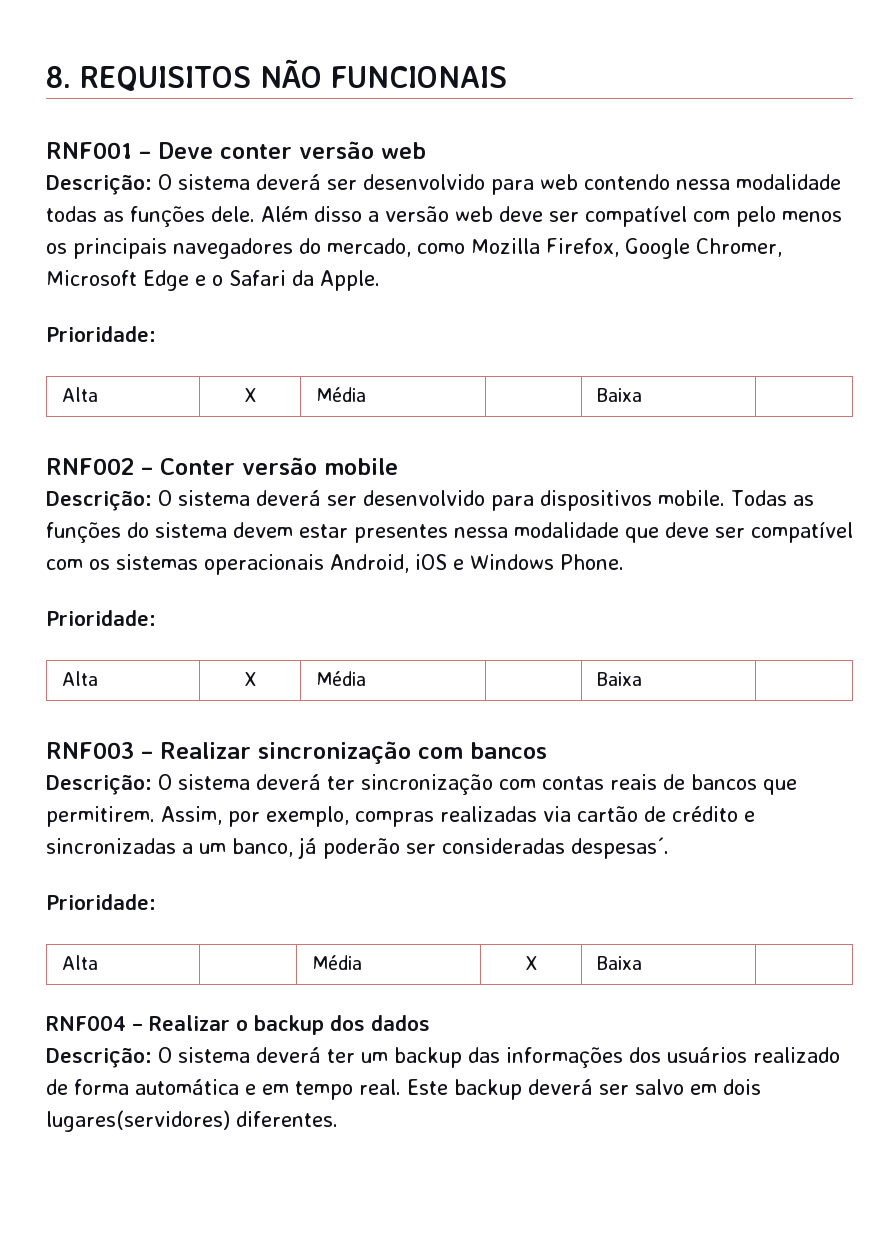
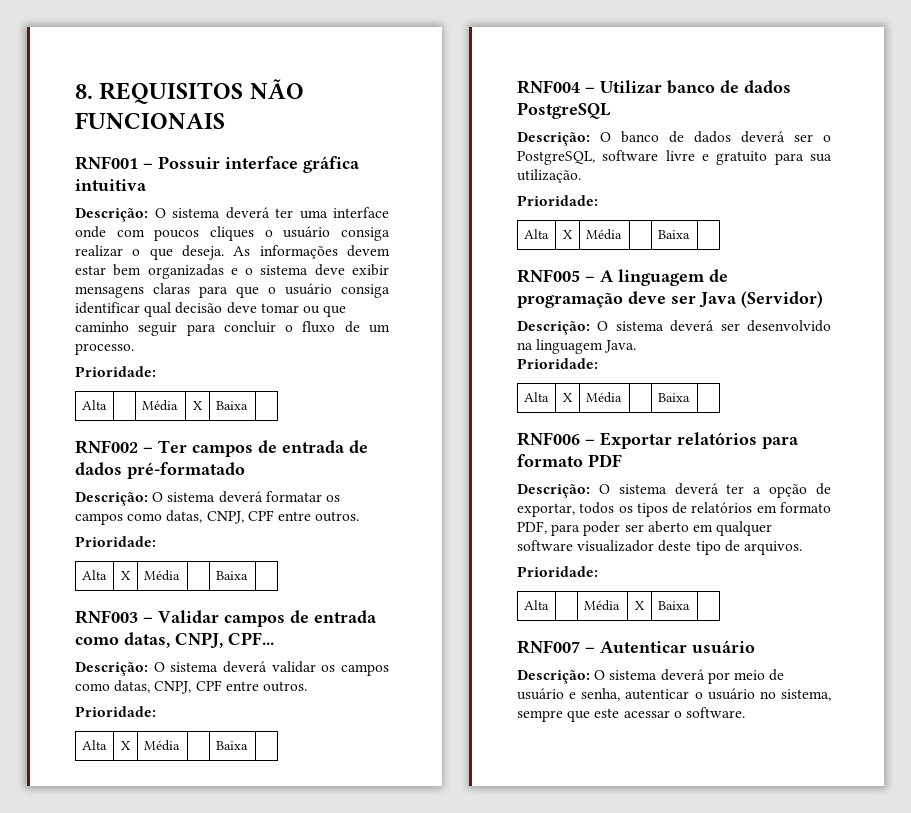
[158,141,426,159] [46,174,841,195] [46,206,842,227] [46,238,782,259] [46,270,380,291] [46,326,156,342] [62,387,99,402] [244,388,256,402] [316,387,367,402] Deve conter versão web // Descrição: O sistema deverá ser desenvolvido para web contendo nessa modalidade todas as funções dele. Além disso a versão web deve ser compatível com pelo menos os principais navegadores do mercado, como Mozilla Firefox, Google Chromer, Microsoft Edge e o Safari da Apple. // Prioridade: // Alta | X | Média | -> [158,156,360,173] [75,179,147,191] [75,207,389,222] [75,226,390,241] [75,245,390,260] [75,264,389,279] [75,283,390,298] [75,302,347,317] [75,321,390,336] [75,343,134,355] [75,366,156,377] [81,400,107,410] [141,400,178,411] [193,401,203,410] Possuir interface gráfica intuitiva // Descrição: O sistema deverá ter uma interface onde com poucos cliques o usuário consiga realizar o que deseja. As informações devem estar bem organizadas e o sistema deve exibir mensagens claras para que o usuário consiga identificar qual decisão deve tomar ou que caminho seguir para concluir o fluxo de um processo. // Prioridade: // Alta | | Média | X
[160,457,398,475] [46,490,814,511] [46,522,853,543] [46,554,624,575] Conter versão mobile // Descrição: O sistema deverá ser desenvolvido para dispositivos mobile. Todas as funções do sistema devem estar presentes nessa modalidade que deve ser compatível com os sistemas operacionais Android, iOS e Windows Phone. -> [158,440,368,457] [75,462,245,479] [75,491,340,506] [75,510,360,525] Ter campos de entrada de dados pré-formatado // Descrição: O sistema deverá formatar os campos como datas, CNPJ, CPF entre outros.
[160,741,547,764] [46,774,797,795] [46,806,755,827] [46,837,669,859] [46,894,156,910] [62,955,99,970] [312,955,363,970] [525,956,537,970] [597,956,643,970] [46,1015,430,1035] [46,1047,840,1068] [46,1079,761,1100] [46,1110,338,1132] Realizar sincronização com bancos // Descrição: O sistema deverá ter sincronização com contas reais de bancos que permitirem. Assim, por exemplo, compras realizadas via cartão de crédito e sincronizadas a um banco, já poderão ser consideradas despesas´. // Prioridade: // Alta | | Média | X | Baixa | // RNF004 – Realizar o backup dos dados // Descrição: O sistema deverá ter um backup das informações dos usuários realizado de forma automática e em tempo real. Este backup deverá ser salvo em dois lugares(servidores) diferentes. -> [158,610,377,627] [75,632,274,649] [75,661,389,676] [75,680,307,694] [75,706,156,717] [81,740,107,750] [121,741,131,750] [143,740,180,751] [215,741,248,750] [517,80,791,94] [517,102,610,119] [517,131,831,146] [517,150,832,165] [517,169,581,183] [517,195,598,206] [523,229,549,239] [563,230,573,239] [585,229,622,240] [657,230,690,239] [517,269,728,286] [517,291,823,308] [517,320,831,335] [517,339,637,354] [517,358,598,369] [523,392,549,402] [563,393,573,402] [585,392,622,403] [657,393,690,402] [517,432,799,449] [517,454,622,467] [517,483,831,498] [517,502,831,517] [517,521,773,536] [517,540,802,555] [517,566,598,577] [523,600,549,610] [583,600,620,611] [635,601,645,610] [657,601,690,610] [517,640,755,654] [517,669,785,684] [517,688,831,701] [517,707,745,722] Validar campos de entrada como datas, CNPJ, CPF... // Descrição: O sistema deverá validar os campos como datas, CNPJ, CPF entre outros. // Prioridade: // Alta | X | Média | | Baixa | // RNF004 – Utilizar banco de dados PostgreSQL // Descrição: O banco de dados deverá ser o PostgreSQL, software livre e gratuito para sua utilização. // Prioridade: // Alta | X | Média | | Baixa | // RNF005 – A linguagem de programação deve ser Java (Servidor) // Descrição: O sistema deverá ser desenvolvido na linguagem Java. // Prioridade: // Alta | X | Média | | Baixa | // RNF006 – Exportar relatórios para formato PDF // Descrição: O sistema deverá ter a opção de exportar, todos os tipos de relatórios em formato PDF, para poder ser aberto em qualquer software visualizador deste tipo de arquivos. // Prioridade: // Alta | | Média | X | Baixa | // RNF007 – Autenticar usuário // Descrição: O sistema deverá por meio de usuário e senha, autenticar o usuário no sistema, sempre que este acessar o software.

